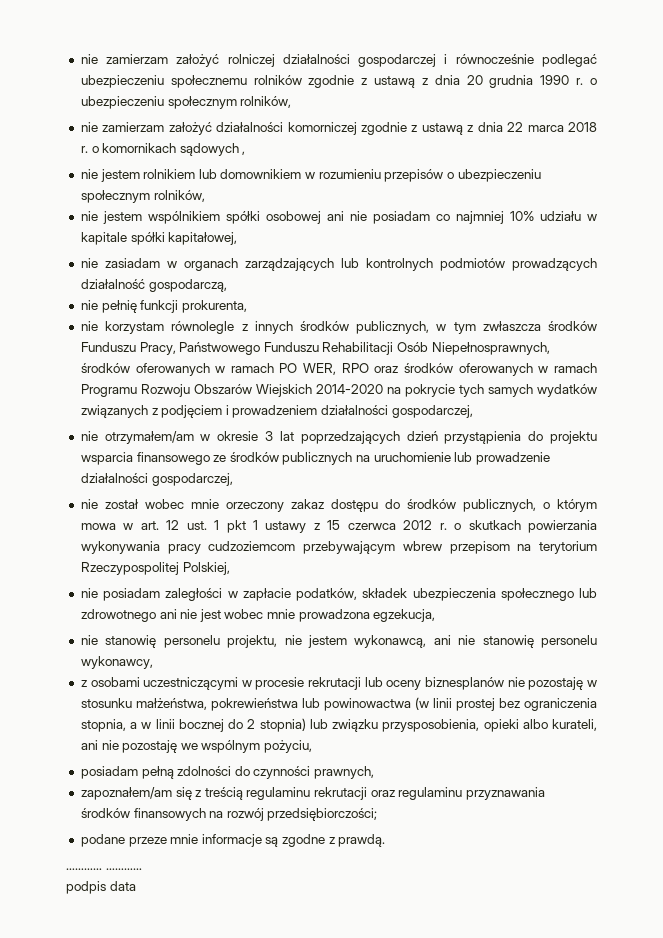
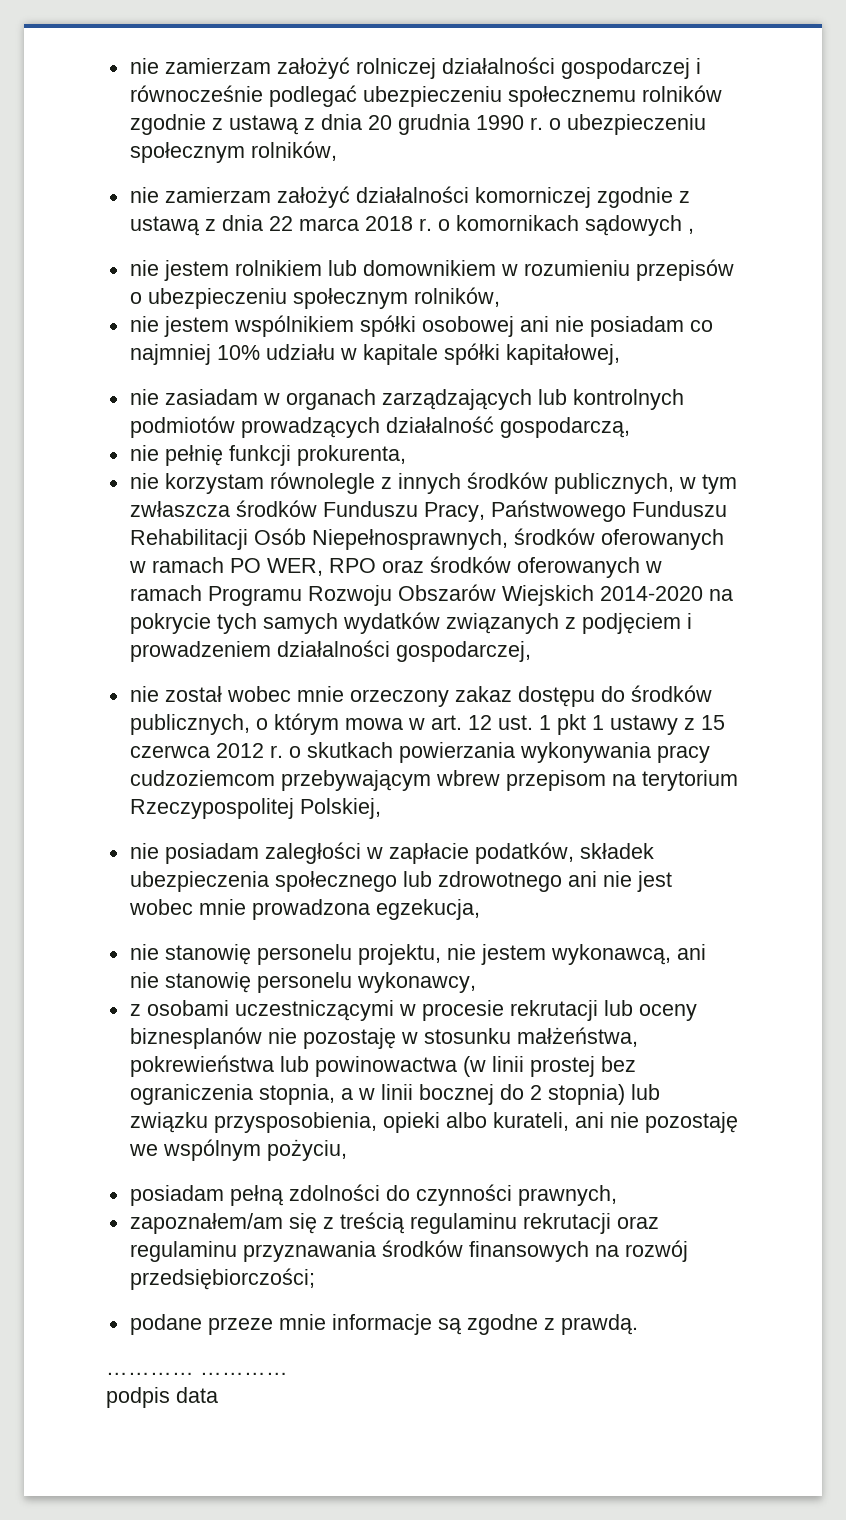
[80,431,597,444] [80,452,551,465] [80,473,233,486] // nie otrzymałem/am w okresie 3 lat poprzedzających dzień przystąpienia do projektu wsparcia finansowego ze środków publicznych na uruchomienie lub prowadzenie działalności gospodarczej, -> (531, 651) none

